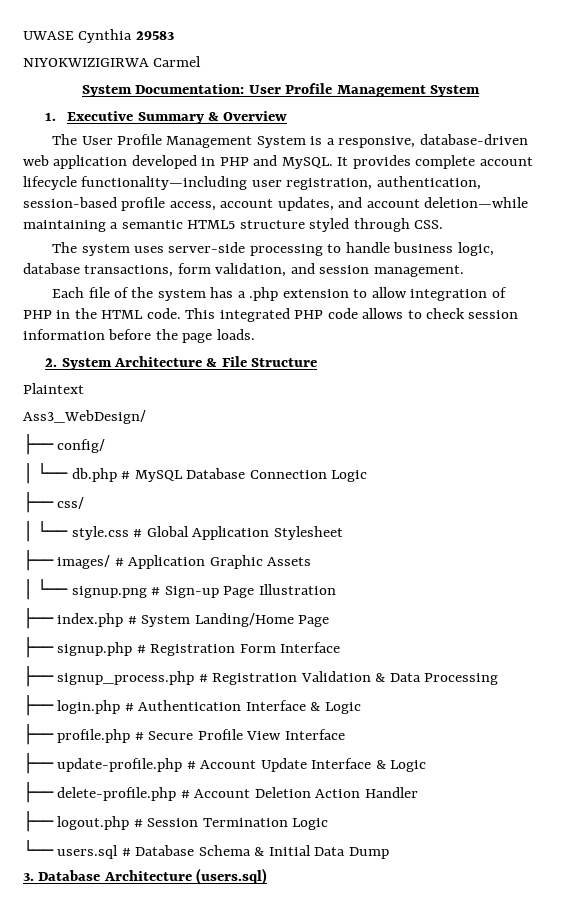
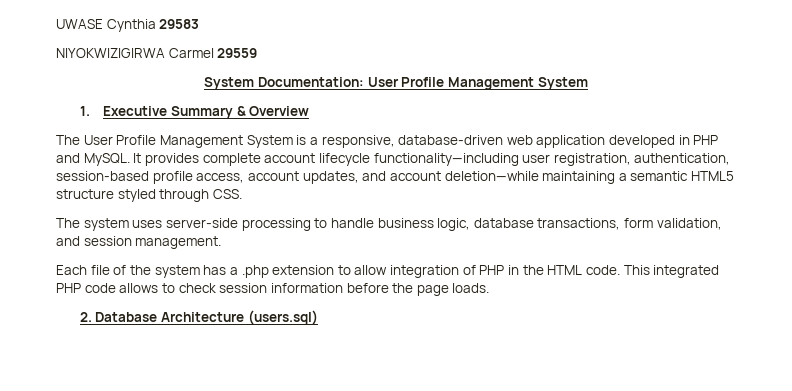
(202, 61) none -> [217,48,258,58] 29559
[61,356,318,370] [23,383,84,394] [23,410,146,424] [23,434,106,455] [23,463,368,484] [23,492,85,513] [23,521,343,542] [23,550,312,571] [23,579,336,600] [23,608,330,629] [23,637,341,658] [23,666,499,687] [23,695,361,716] [23,724,345,745] [23,753,427,774] [23,782,418,803] [23,811,329,832] [23,840,389,859] [23,873,34,881] System Architecture & File Structure // Plaintext // Ass3_WebDesign/ // ├── config/ // │ └── db.php # MySQL Database Connection Logic // ├── css/ // │ └── style.css # Global Application Stylesheet // ├── images/ # Application Graphic Assets // │ └── signup.png # Sign-up Page Illustration // ├── index.php # System Landing/Home Page // ├── signup.php # Registration Form Interface // ├── signup_process.php # Registration Validation & Data Processing // ├── login.php # Authentication Interface & Logic // ├── profile.php # Secure Profile View Interface // ├── update-profile.php # Account Update Interface & Logic // ├── delete-profile.php # Account Deletion Action Handler // ├── logout.php # Session Termination Logic // └── users.sql # Database Schema & Initial Data Dump // 3. -> (92, 317) none

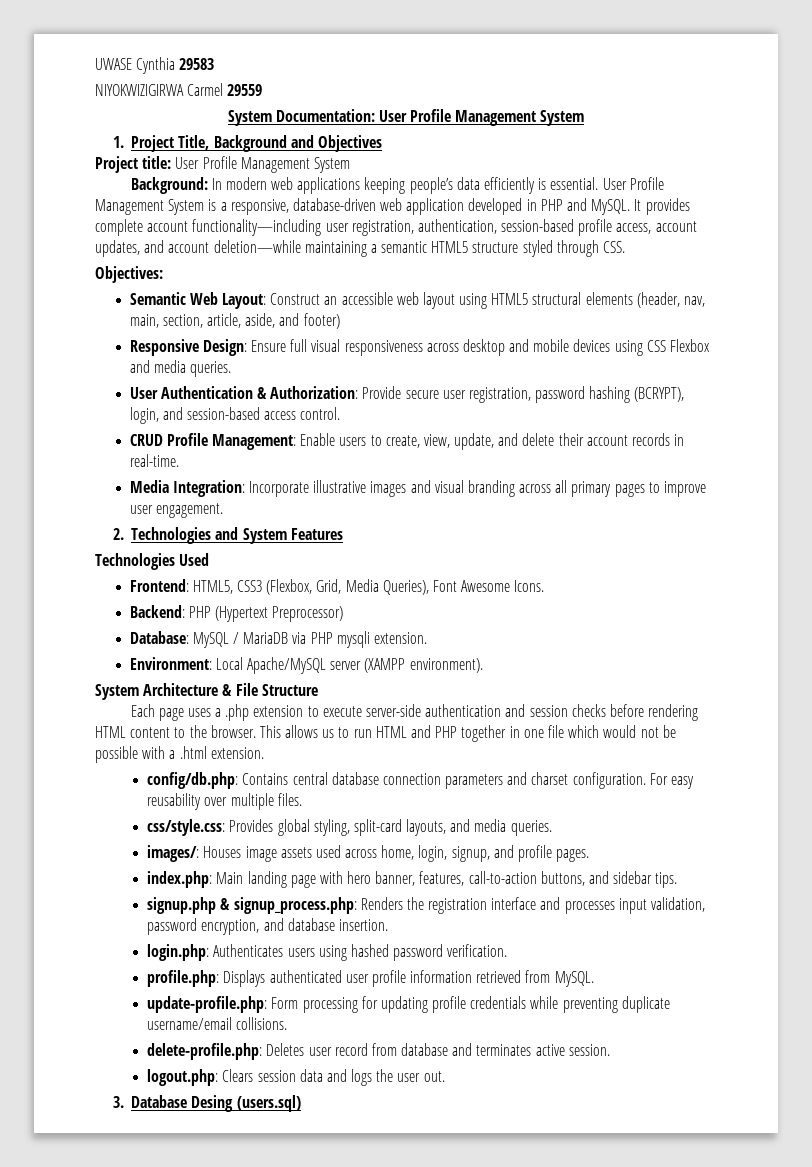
[103,106,310,119] [56,135,80,145] Executive Summary & Overview // The -> [131,135,383,152] [95,156,350,173] [130,177,599,194] Project Title, Background and Objectives // Project title: User Profile Management System // Background: In modern web applications keeping people’s data efficiently is essential.
[318,153,370,166] lifecycle -> (189, 226) none
[56,218,722,231] [56,236,222,249] [56,265,720,278] [56,283,490,296] [79,312,244,322] The system uses server-side processing to handle business logic, database transactions, form validation, and session management. // Each file of the system has a .php extension to allow integration of PHP in the HTML code. This integrated PHP code allows to check session information before the page loads. // 2. Database Architecture -> [95,266,163,283] [129,292,706,309] [129,313,340,329] [129,339,711,356] [129,360,231,377] [129,386,685,403] [129,407,341,424] [129,433,685,450] [129,454,179,467] [129,480,707,497] [129,503,223,518] [112,527,343,544] [95,553,210,570] [129,579,545,595] [129,605,344,622] [129,631,427,648] [129,657,483,674] [95,683,318,700] [130,704,699,721] [95,725,676,742] [95,746,264,763] [147,772,695,789] [147,793,302,810] [147,819,552,836] [147,845,590,862] [147,871,678,888] [147,897,706,914] [147,918,388,935] [147,944,508,961] [147,970,594,987] [147,996,670,1013] [147,1017,288,1030] [147,1043,610,1060] [147,1069,445,1086] [112,1095,234,1112] Objectives: // Semantic Web Layout: Construct an accessible web layout using HTML5 structural elements (header, nav, main, section, article, aside, and footer) // Responsive Design: Ensure full visual responsiveness across desktop and mobile devices using CSS Flexbox and media queries. // User Authentication & Authorization: Provide secure user registration, password hashing (BCRYPT), login, and session-based access control. // CRUD Profile Management: Enable users to create, view, update, and delete their account records in real-time. // Media Integration: Incorporate illustrative images and visual branding across all primary pages to improve user engagement. // 2. Technologies and System Features // Technologies Used // Frontend: HTML5, CSS3 (Flexbox, Grid, Media Queries), Font Awesome Icons. // Backend: PHP (Hypertext Preprocessor) // Database: MySQL / MariaDB via PHP mysqli extension. // Environment: Local Apache/MySQL server (XAMPP environment). // System Architecture & File Structure // Each page uses a .php extension to execute server-side authentication and session checks before rendering HTML content to the browser. This allows us to run HTML and PHP together in one file which would not be possible with a .html extension. // config/db.php: Contains central database connection parameters and charset configuration. For easy reusability over multiple files. // css/style.css: Provides global styling, split-card layouts, and media queries. // images/: Houses image assets used across home, login, signup, and profile pages. // index.php: Main landing page with hero banner, features, call-to-action buttons, and sidebar tips. // signup.php & signup_process.php: Renders the registration interface and processes input validation, password encryption, and database insertion. // login.php: Authenticates users using hashed password verification. // profile.php: Displays authenticated user profile information retrieved from MySQL. // update-profile.php: Form processing for updating profile credentials while preventing duplicate username/email collisions. // delete-profile.php: Deletes user record from database and terminates active session. // logout.php: Clears session data and logs the user out. // 3. Database Desing

